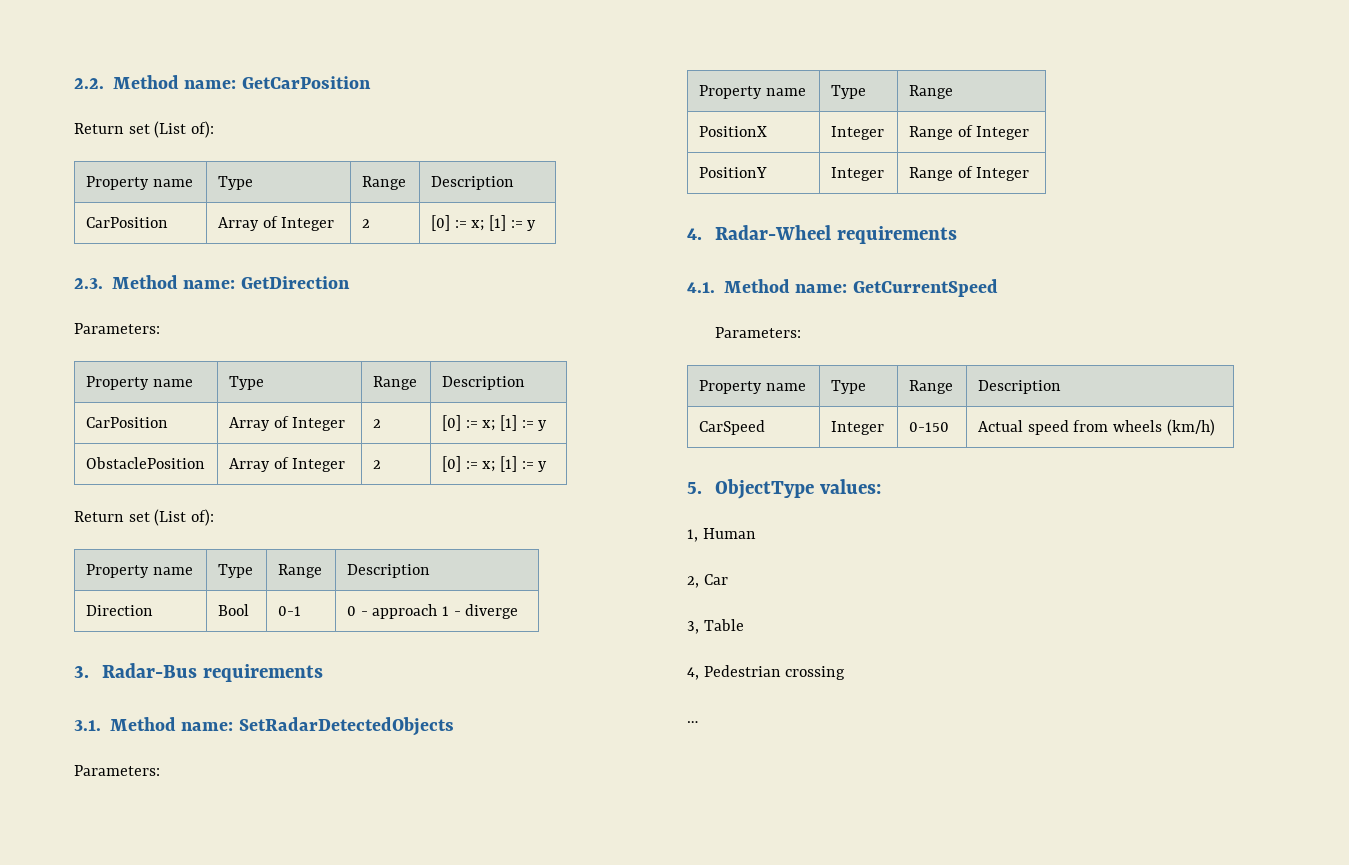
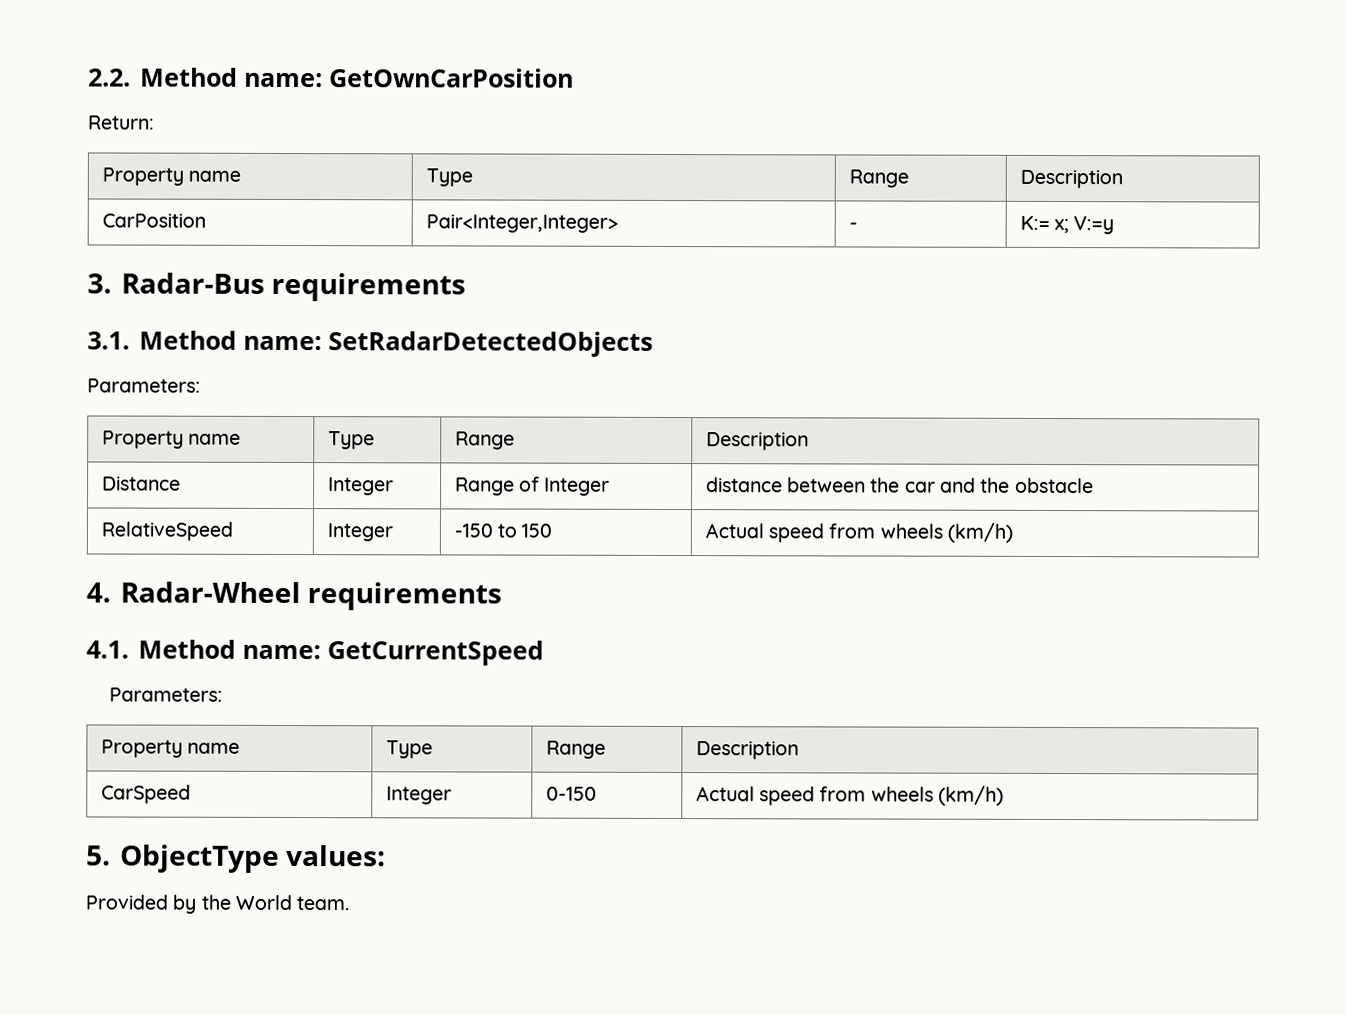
[241,76,371,89] [74,121,215,138] [85,176,193,190] [217,176,253,190] [361,176,406,190] [430,176,514,190] [85,217,168,228] [217,216,335,231] [361,219,370,228] [430,215,537,231] [74,275,350,289] [74,323,160,334] [85,376,193,390] [228,376,264,390] [372,376,417,390] [441,376,525,390] [85,417,168,428] [228,416,346,431] [372,419,381,428] [441,415,548,431] [85,457,205,469] [228,457,346,472] [372,460,381,469] [441,456,548,472] [74,509,215,526] [85,564,193,578] [217,564,253,578] [277,564,322,578] [346,564,430,578] [85,605,153,616] [217,604,249,616] [277,606,301,616] [346,604,519,619] GetCarPosition // Return set (List of): // Property name | Type | Range | Description // CarPosition | Array of Integer | 2 | [0] := x; [1] := y // 2.3. Method name: GetDirection // Parameters: // Property name | Type | Range | Description // CarPosition | Array of Integer | 2 | [0] := x; [1] := y // ObstaclePosition | Array of Integer | 2 | [0] := x; [1] := y // Return set (List of): // Property name | Type | Range | Description // Direction | Bool | 0-1 | 0 - approach 1 - diverge -> [328,68,574,88] [87,115,155,130] [101,167,242,186] [425,168,473,187] [848,169,909,188] [1019,169,1123,189] [101,213,206,228] [425,214,618,233] [848,222,858,230] [1019,215,1115,235] GetOwnCarPosition // Return: // Property name | Type | Range | Description // CarPosition | Pair<Integer,Integer> | - | K:= x; V:=y
[698,126,767,137] [830,126,884,140] [908,125,1030,140] [698,167,767,178] [830,167,884,181] [908,166,1030,181] // PositionX | Integer | Range of Integer // PositionY | Integer | Range of Integer -> [705,432,809,451] [101,476,181,491] [327,477,394,496] [454,476,611,496] [705,477,1094,494] [100,521,233,541] [326,523,393,542] [453,523,553,538] [704,522,1014,543] | Description // Distance | Integer | Range of Integer | distance between the car and the obstacle // RelativeSpeed | Integer | -150 to 150 | Actual speed from wheels (km/h)
[687,528,756,542] [687,574,728,588] [687,619,744,634] [687,665,846,680] [687,721,698,723] 1, Human // 2, Car // 3, Table // 4, Pedestrian crossing // … -> [85,894,350,914] Provided by the World team.

